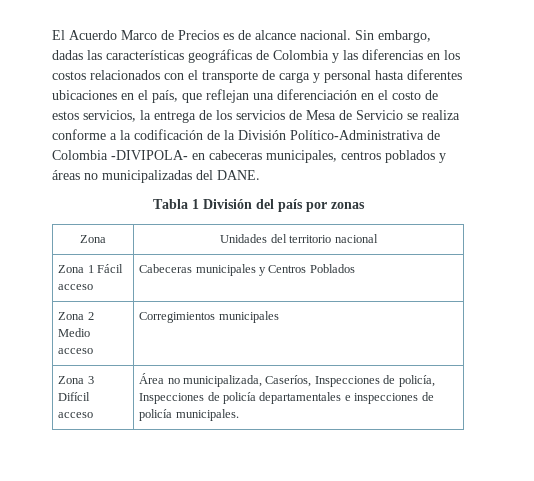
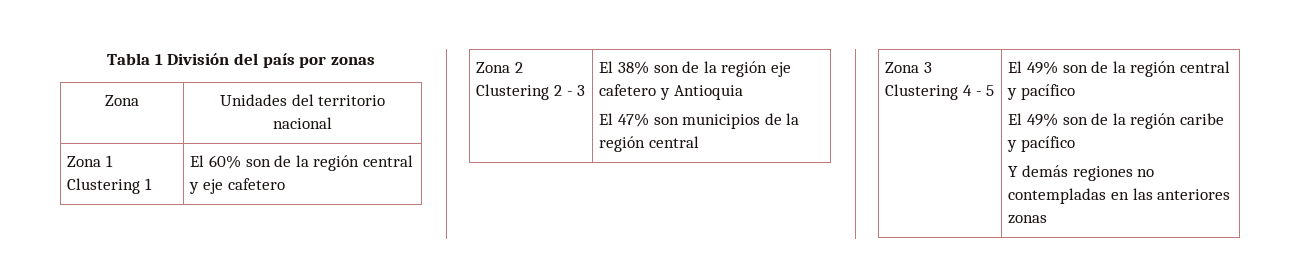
[52,30,431,43] [52,49,460,63] [52,69,462,83] [52,89,438,103] [52,110,460,123] [52,129,440,140] [52,150,446,163] [52,170,260,183] El Acuerdo Marco de Precios es de alcance nacional. Sin embargo, dadas las características geográficas de Colombia y las diferencias en los costos relacionados con el transporte de carga y personal hasta diferentes ubicaciones en el país, que reflejan una diferenciación en el costo de estos servicios, la entrega de los servicios de Mesa de Servicio se realiza conforme a la codificación de la División Político-Administrativa de Colombia -DIVIPOLA- en cabeceras municipales, centros poblados y áreas no municipalizadas del DANE. // -> (107, 59) none
[97,264,124,273] [58,284,94,290] [139,264,355,276] [58,312,94,320] [58,328,91,337] [58,348,94,354] [139,311,279,323] [58,376,94,384] [58,392,91,401] [58,412,94,418] [139,373,435,387] [139,392,434,404] [139,409,239,421] Fácil acceso | Cabeceras municipales y Centros Poblados // Zona 2 Medio acceso | Corregimientos municipales // Zona 3 Difícil acceso | Área no municipalizada, Caseríos, Inspecciones de policía, Inspecciones de policía departamentales e inspecciones de policía municipales. -> [67,178,152,194] [190,155,413,171] [189,178,285,194] [476,62,523,73] [476,84,586,100] [599,61,791,77] [599,84,743,100] [599,113,800,129] [599,136,699,152] [885,62,932,73] [885,84,995,100] [1008,61,1230,77] [1007,84,1075,100] [1008,113,1224,129] [1007,136,1075,152] [1008,165,1155,181] [1008,188,1231,204] [1008,215,1048,224] Clustering 1 | El 60% son de la región central y eje cafetero // Zona 2 Clustering 2 - 3 | El 38% son de la región eje cafetero y Antioquia // El 47% son municipios de la región central // Zona 3 Clustering 4 - 5 | El 49% son de la región central y pacífico // El 49% son de la región caribe y pacífico // Y demás regiones no contempladas en las anteriores zonas

